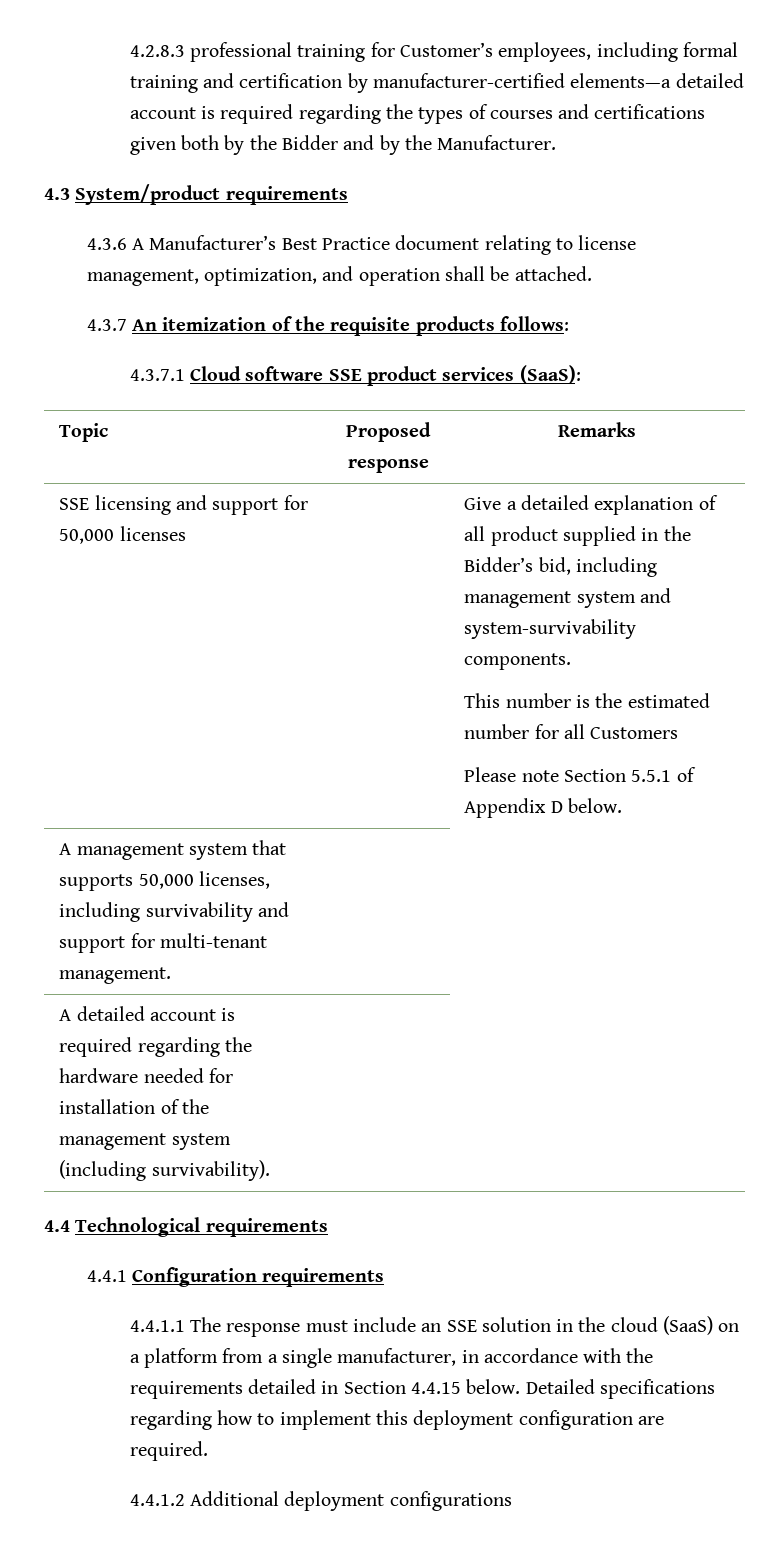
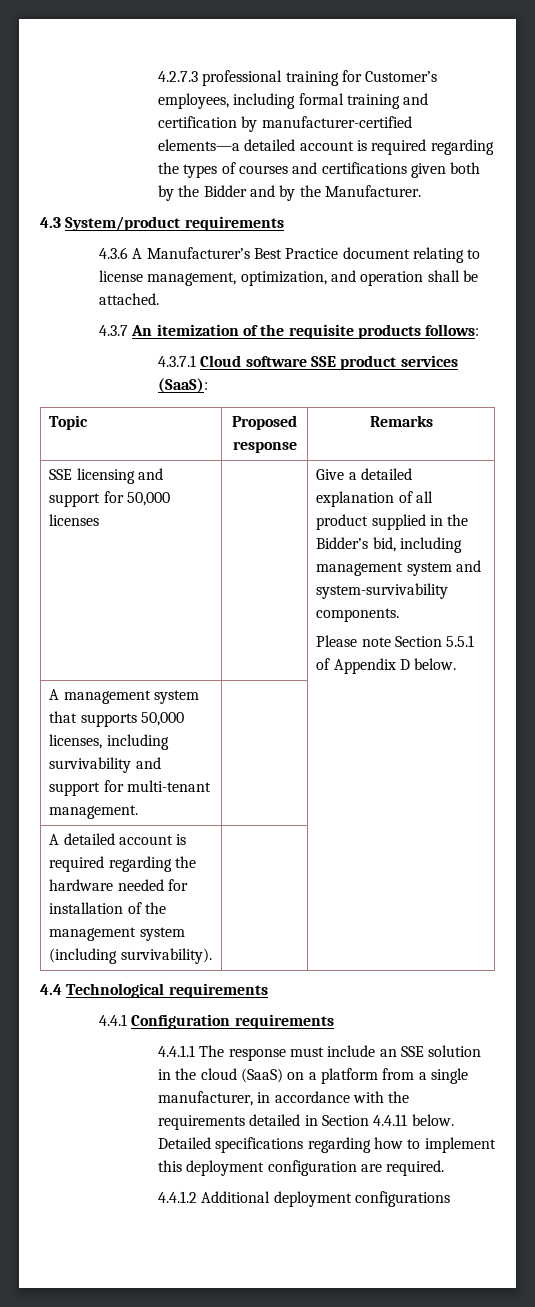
[129,45,185,57] 4.2.8.3 -> [158,71,199,82] 4.2.7.3
[464,693,710,708] [464,724,679,739] // This number is the estimated number for all Customers -> (400, 615) none
[410,1382,461,1394] 4.4.15 -> [373,1114,408,1126] 4.4.11

